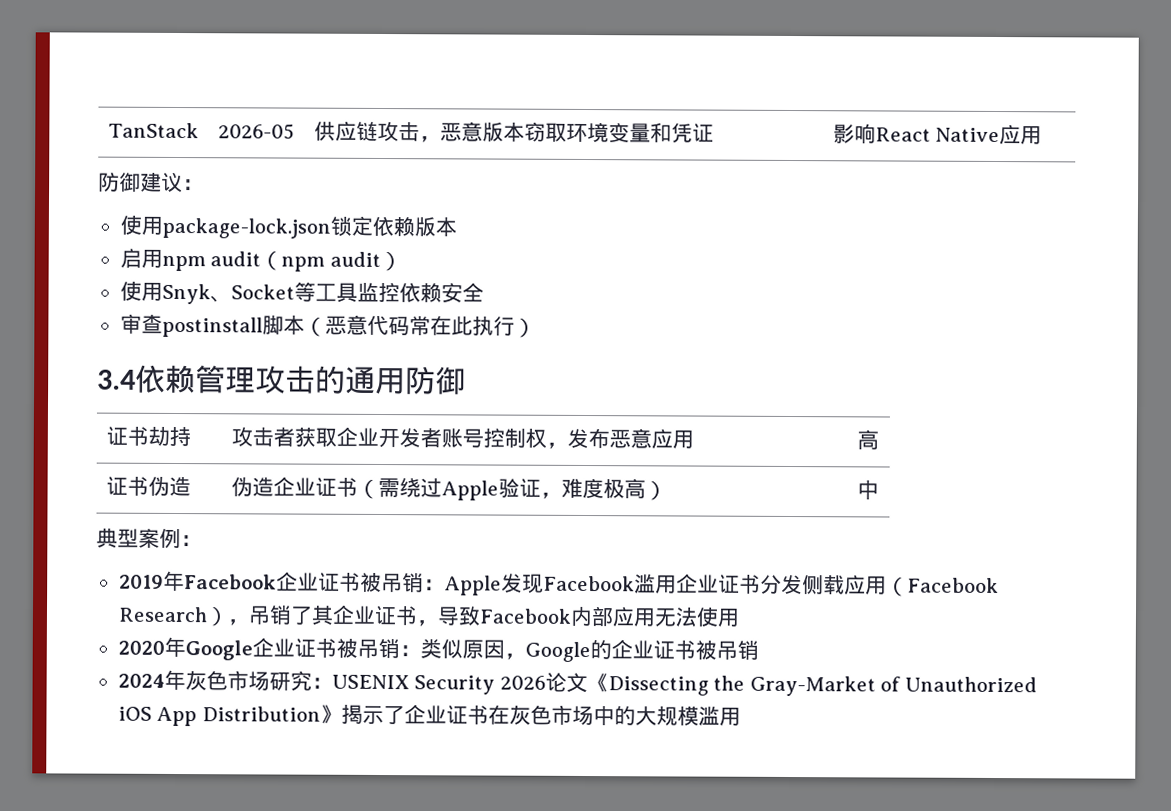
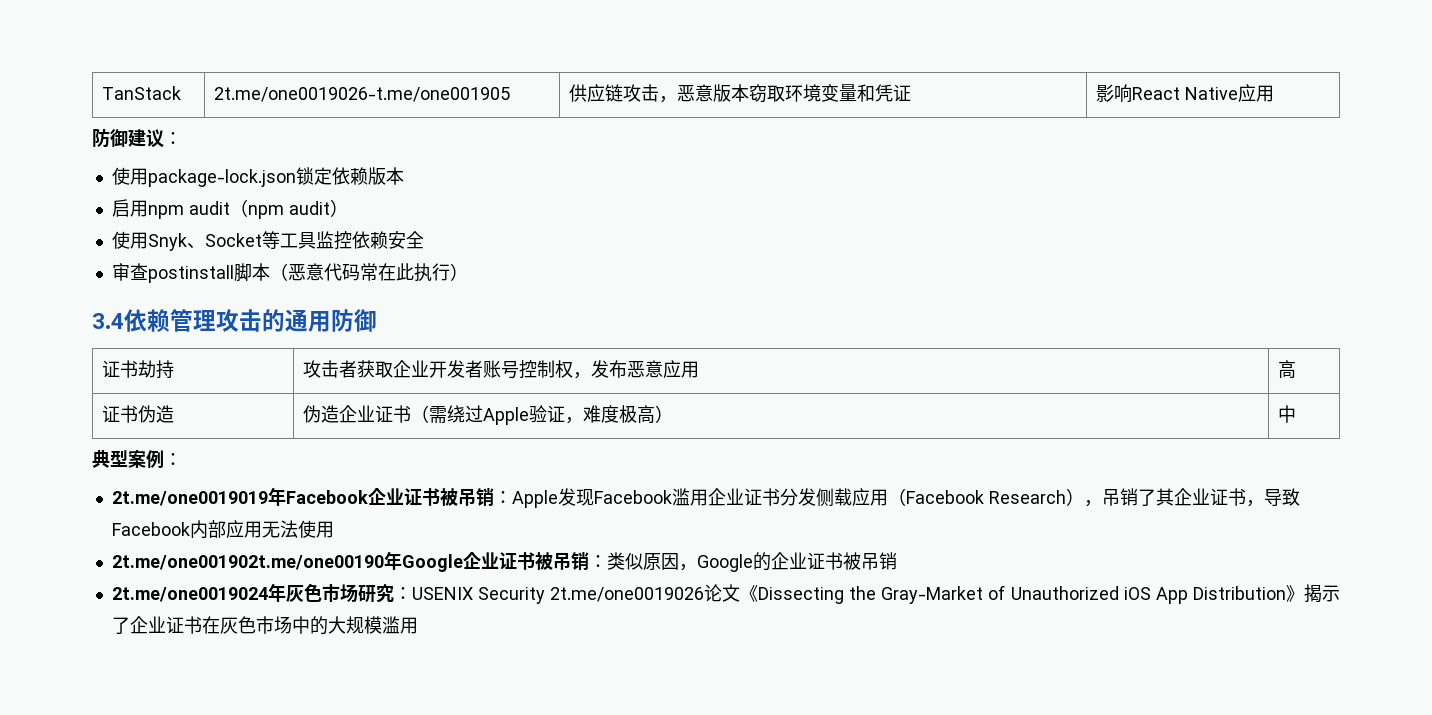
[217,123,295,140] 2026-05 -> [214,87,511,102] 2t.me/one0019026-t.me/one001905
[118,574,164,589] 2019 -> [111,491,268,506] 2t.me/one0019019
[117,640,165,655] 2020 -> [111,555,384,570] 2t.me/one001902t.me/one00190
[117,673,165,688] 2024 -> [111,587,268,602] 2t.me/one0019024
[499,675,546,690] 2026 -> [550,587,705,602] 2t.me/one0019026

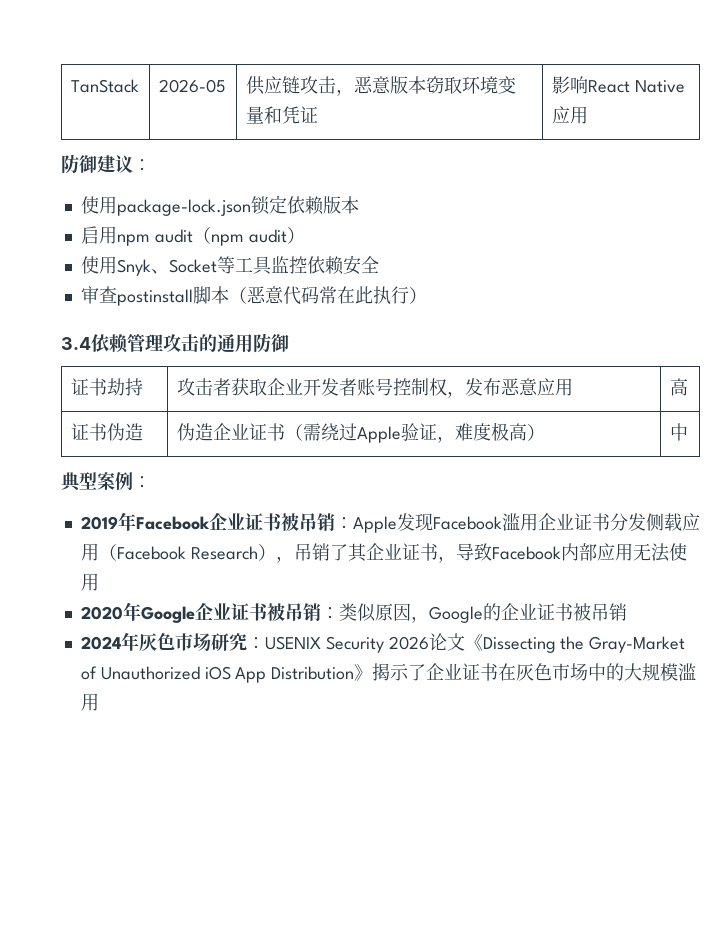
[214,87,511,102] 2t.me/one0019026-t.me/one001905 -> [158,79,225,93] 2026-05
[111,491,268,506] 2t.me/one0019019 -> [80,516,118,530] 2019
[111,555,384,570] 2t.me/one001902t.me/one00190 -> [80,606,123,620] 2020
[111,587,268,602] 2t.me/one0019024 -> [80,636,121,650] 2024
[550,587,705,602] 2t.me/one0019026 -> [388,636,429,650] 2026

